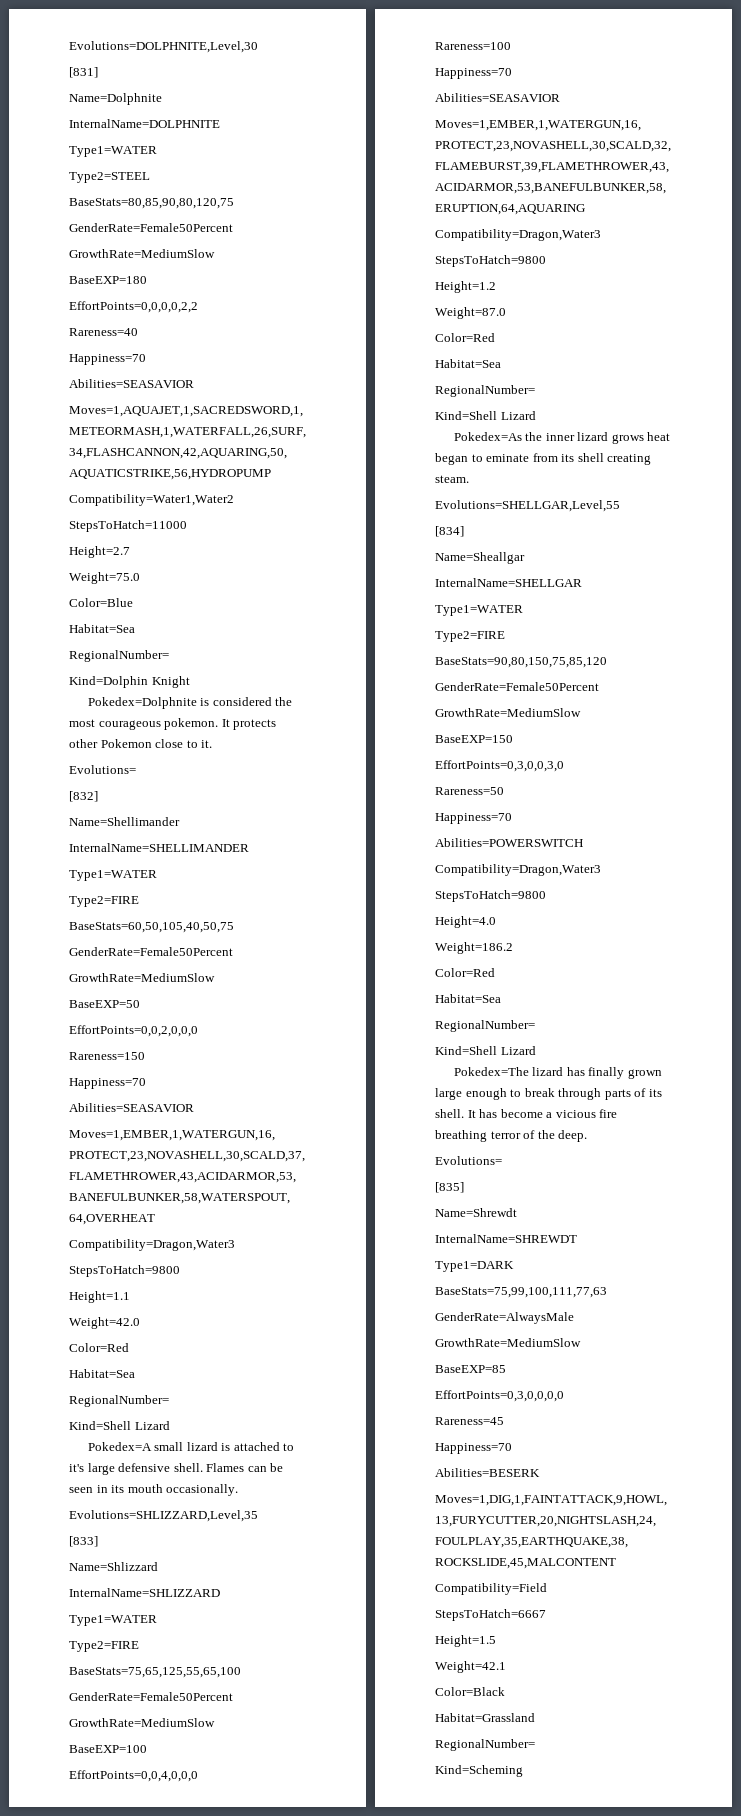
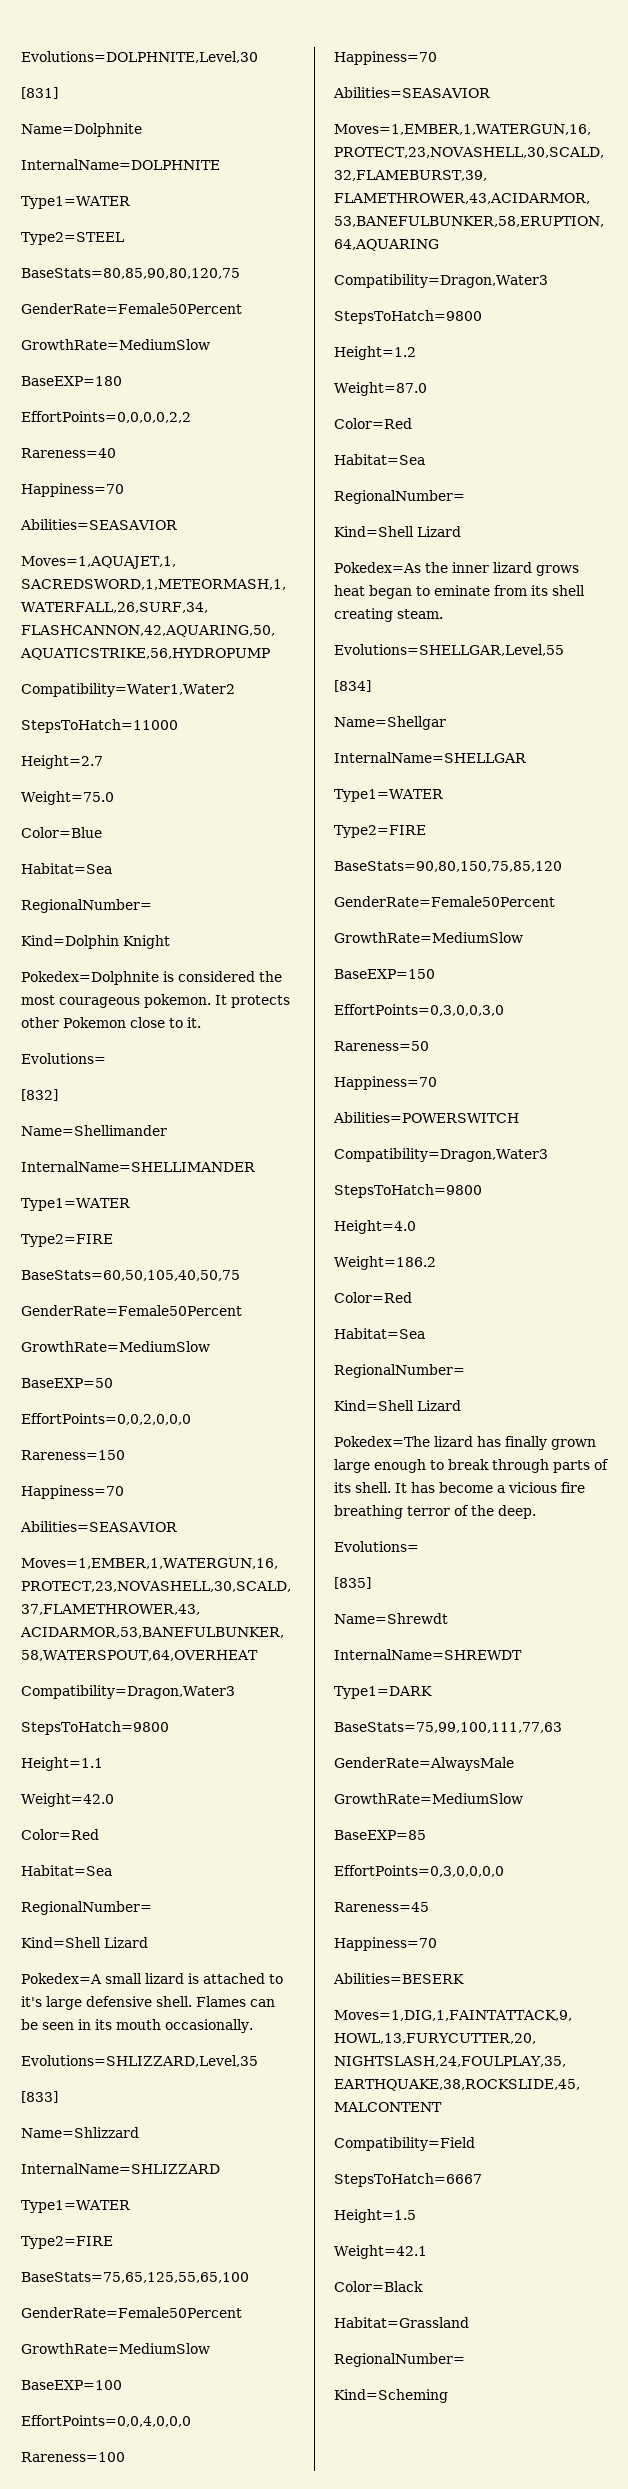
[435,552,525,564] Name=Sheallgar -> [334,716,446,730] Name=Shellgar

